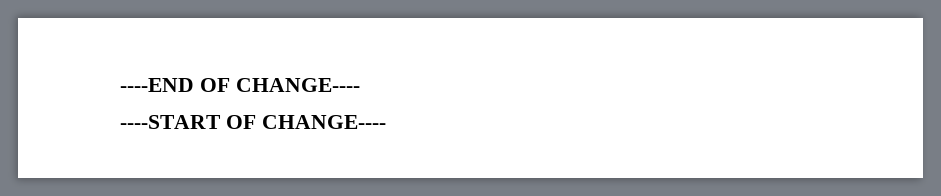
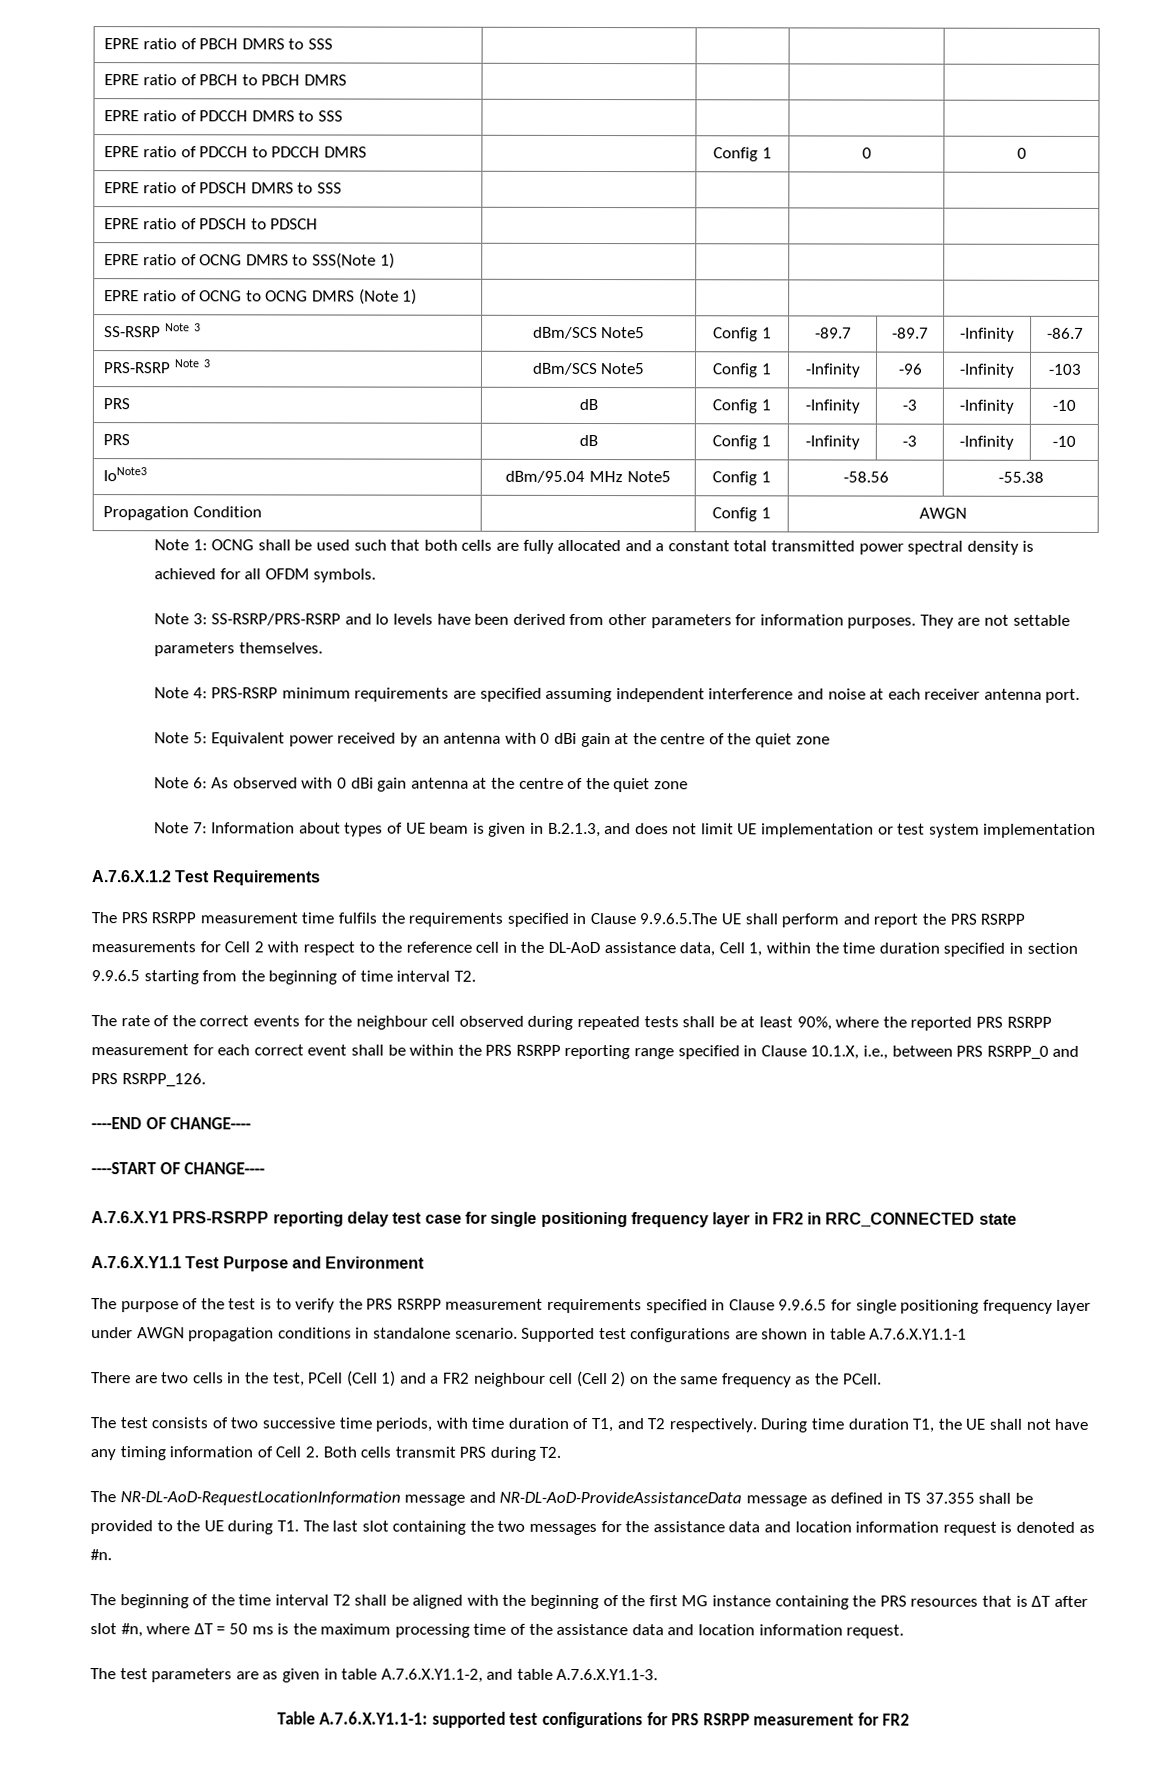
(120, 85) none -> [104,38,333,50] [104,74,347,86] [104,110,343,122] [104,146,367,158] [713,147,772,162] [861,147,872,159] [1016,147,1027,159] [104,182,342,194] [104,218,319,230] [104,252,395,269] [104,288,418,305] [104,323,201,338] [532,326,646,340] [713,327,772,342] [814,327,852,339] [892,327,929,339] [960,327,1015,342] [1046,327,1084,339] [103,359,211,374] [531,362,646,376] [712,363,772,378] [804,363,861,378] [897,363,923,375] [959,363,1015,378] [1047,363,1082,375] [103,398,131,410] [578,398,598,411] [712,399,771,414] [804,399,860,414] [902,399,917,411] [959,399,1014,414] [1052,399,1076,411] [103,434,131,446] [578,434,598,447] [712,435,771,450] [804,435,860,450] [902,435,917,447] [959,435,1014,450] [1052,435,1076,447] [103,467,148,482] [505,470,671,483] [712,471,771,486] [842,471,889,483] [997,471,1044,483] [103,506,263,521] [712,507,771,522] [919,507,967,519] [154,539,1035,555] [154,568,377,583] [154,613,1070,629] [154,642,323,657] [154,687,1081,703] [154,732,830,748] [154,777,688,793] [154,822,1097,838] [92,870,321,886] [91,912,1026,928] [91,941,1078,957] [91,970,476,985] [91,1015,1052,1031] [91,1044,1080,1060] [91,1073,206,1088] EPRE ratio of PBCH DMRS to SSS | | | | // EPRE ratio of PBCH to PBCH DMRS | | | | // EPRE ratio of PDCCH DMRS to SSS | | | | // EPRE ratio of PDCCH to PDCCH DMRS | | Config 1 | 0 | 0 // EPRE ratio of PDSCH DMRS to SSS | | | | // EPRE ratio of PDSCH to PDSCH | | | | // EPRE ratio of OCNG DMRS to SSS(Note 1) | | | | // EPRE ratio of OCNG to OCNG DMRS (Note 1) | | | | // SS-RSRP Note 3 | dBm/SCS Note5 | Config 1 | -89.7 | -89.7 | -Infinity | -86.7 // PRS-RSRP Note 3 | dBm/SCS Note5 | Config 1 | -Infinity | -96 | -Infinity | -103 // PRS | dB | Config 1 | -Infinity | -3 | -Infinity | -10 // PRS | dB | Config 1 | -Infinity | -3 | -Infinity | -10 // IoNote3 | dBm/95.04 MHz Note5 | Config 1 | -58.56 | -55.38 // Propagation Condition | | Config 1 | AWGN // Note 1: OCNG shall be used such that both cells are fully allocated and a constant total transmitted power spectral density is achieved for all OFDM symbols. // Note 3: SS-RSRP/PRS-RSRP and Io levels have been derived from other parameters for information purposes. They are not settable parameters themselves. // Note 4: PRS-RSRP minimum requirements are specified assuming independent interference and noise at each receiver antenna port. // Note 5: Equivalent power received by an antenna with 0 dBi gain at the centre of the quiet zone // Note 6: As observed with 0 dBi gain antenna at the centre of the quiet zone // Note 7: Information about types of UE beam is given in B.2.1.3, and does not limit UE implementation or test system implementation // A.7.6.X.1.2 Test Requirements // The PRS RSRPP measurement time fulfils the requirements specified in Clause 9.9.6.5.The UE shall perform and report the PRS RSRPP measurements for Cell 2 with respect to the reference cell in the DL-AoD assistance data, Cell 1, within the time duration specified in section 9.9.6.5 starting from the beginning of time interval T2. // The rate of the correct events for the neighbour cell observed during repeated tests shall be at least 90%, where the reported PRS RSRPP measurement for each correct event shall be within the PRS RSRPP reporting range specified in Clause 10.1.X, i.e., between PRS RSRPP_0 and PRS RSRPP_126. //
(386, 122) none -> [91,1211,1017,1228] [91,1256,426,1272] [91,1298,1092,1314] [91,1327,968,1343] [91,1370,882,1388] [90,1417,1089,1433] [90,1446,562,1461] [90,1491,1034,1507] [90,1520,1095,1536] [90,1549,112,1561] [90,1594,1088,1610] [90,1623,905,1639] [90,1668,659,1683] [276,1711,911,1729] // A.7.6.X.Y1 PRS-RSRPP reporting delay test case for single positioning frequency layer in FR2 in RRC_CONNECTED state // A.7.6.X.Y1.1 Test Purpose and Environment // The purpose of the test is to verify the PRS RSRPP measurement requirements specified in Clause 9.9.6.5 for single positioning frequency layer under AWGN propagation conditions in standalone scenario. Supported test configurations are shown in table A.7.6.X.Y1.1-1 // There are two cells in the test, PCell (Cell 1) and a FR2 neighbour cell (Cell 2) on the same frequency as the PCell. // The test consists of two successive time periods, with time duration of T1, and T2 respectively. During time duration T1, the UE shall not have any timing information of Cell 2. Both cells transmit PRS during T2. // The NR-DL-AoD-RequestLocationInformation message and NR-DL-AoD-ProvideAssistanceData message as defined in TS 37.355 shall be provided to the UE during T1. The last slot containing the two messages for the assistance data and location information request is denoted as #n. // The beginning of the time interval T2 shall be aligned with the beginning of the first MG instance containing the PRS resources that is ΔT after slot #n, where ΔT = 50 ms is the maximum processing time of the assistance data and location information request. // The test parameters are as given in table A.7.6.X.Y1.1-2, and table A.7.6.X.Y1.1-3. // Table A.7.6.X.Y1.1-1: supported test configurations for PRS RSRPP measurement for FR2

